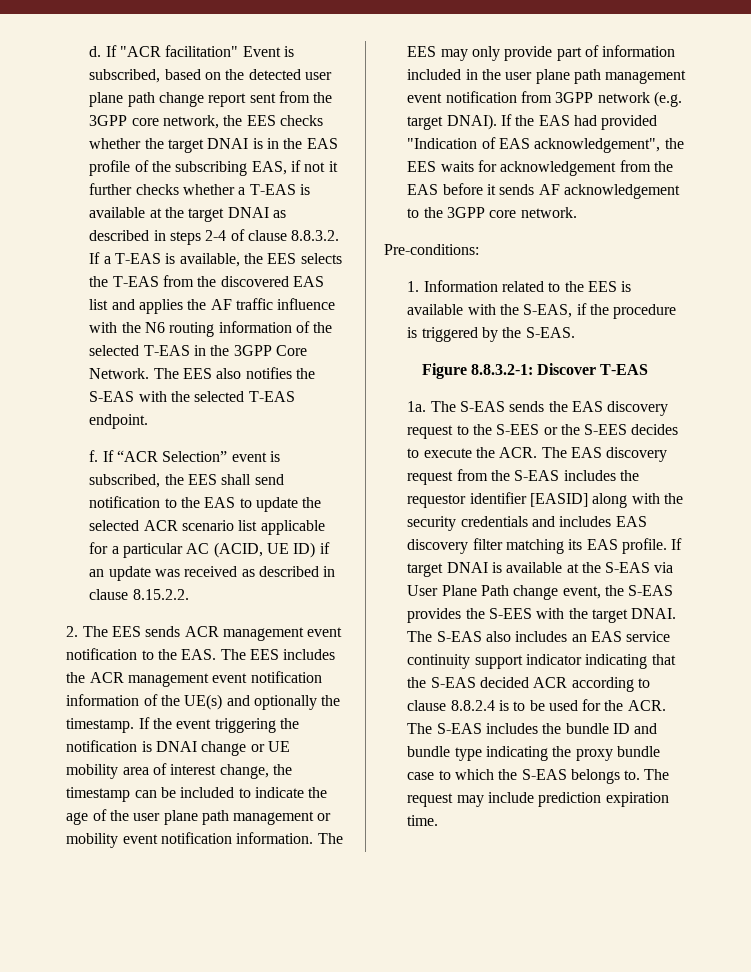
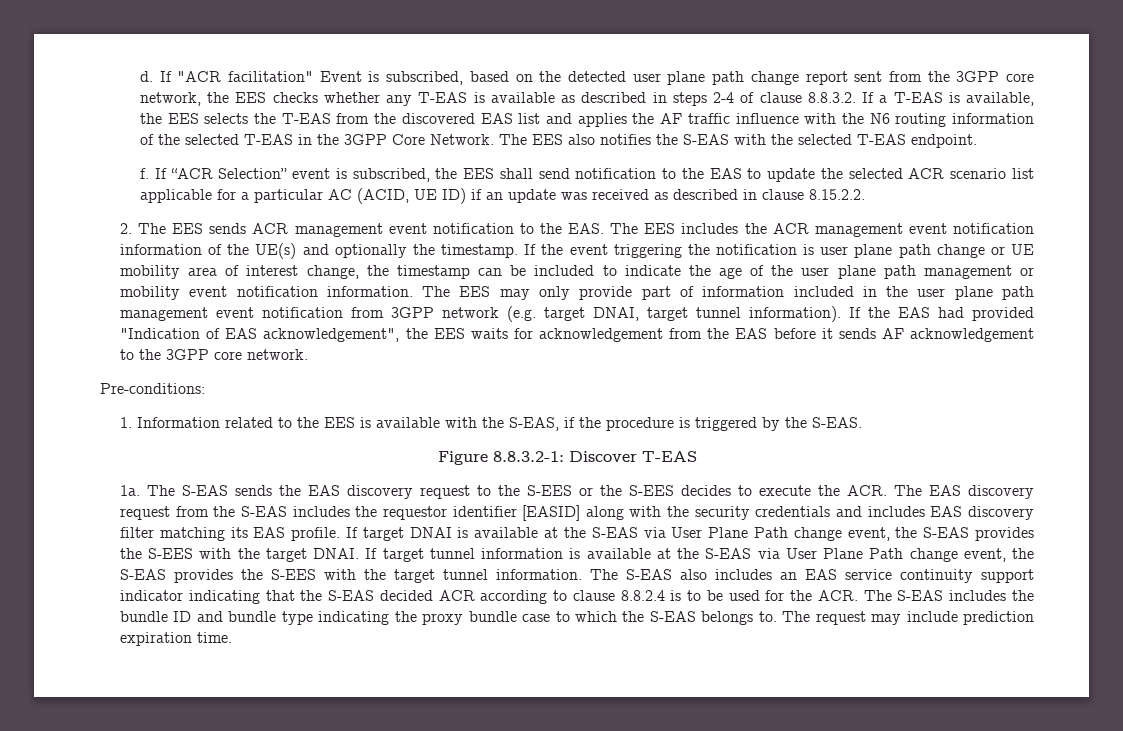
[144,138,338,153] [89,160,338,176] [89,183,311,195] [89,207,269,222] the target DNAI is in the EAS profile of the subscribing EAS, if not it further checks whether a T-EAS is available at the target DNAI -> [386,92,555,106] any T-EAS is available
[155,741,197,752] DNAI -> [820,244,931,258] user plane path
[446,114,497,130] DNAI). -> [592,306,841,322] DNAI, target tunnel information).
(677, 613) none -> [365,548,1034,562] [119,569,582,583] If target tunnel information is available at the S-EAS via User Plane Path change event, the S-EAS provides the S-EES with the target tunnel information.

